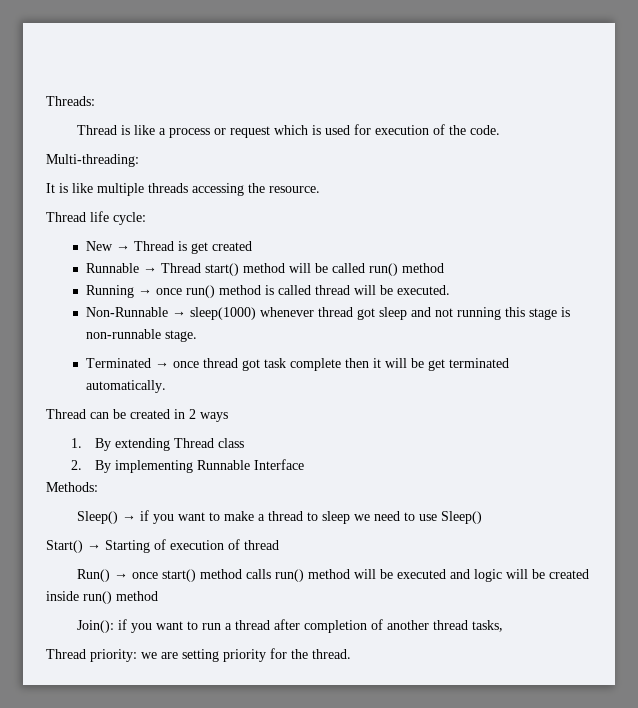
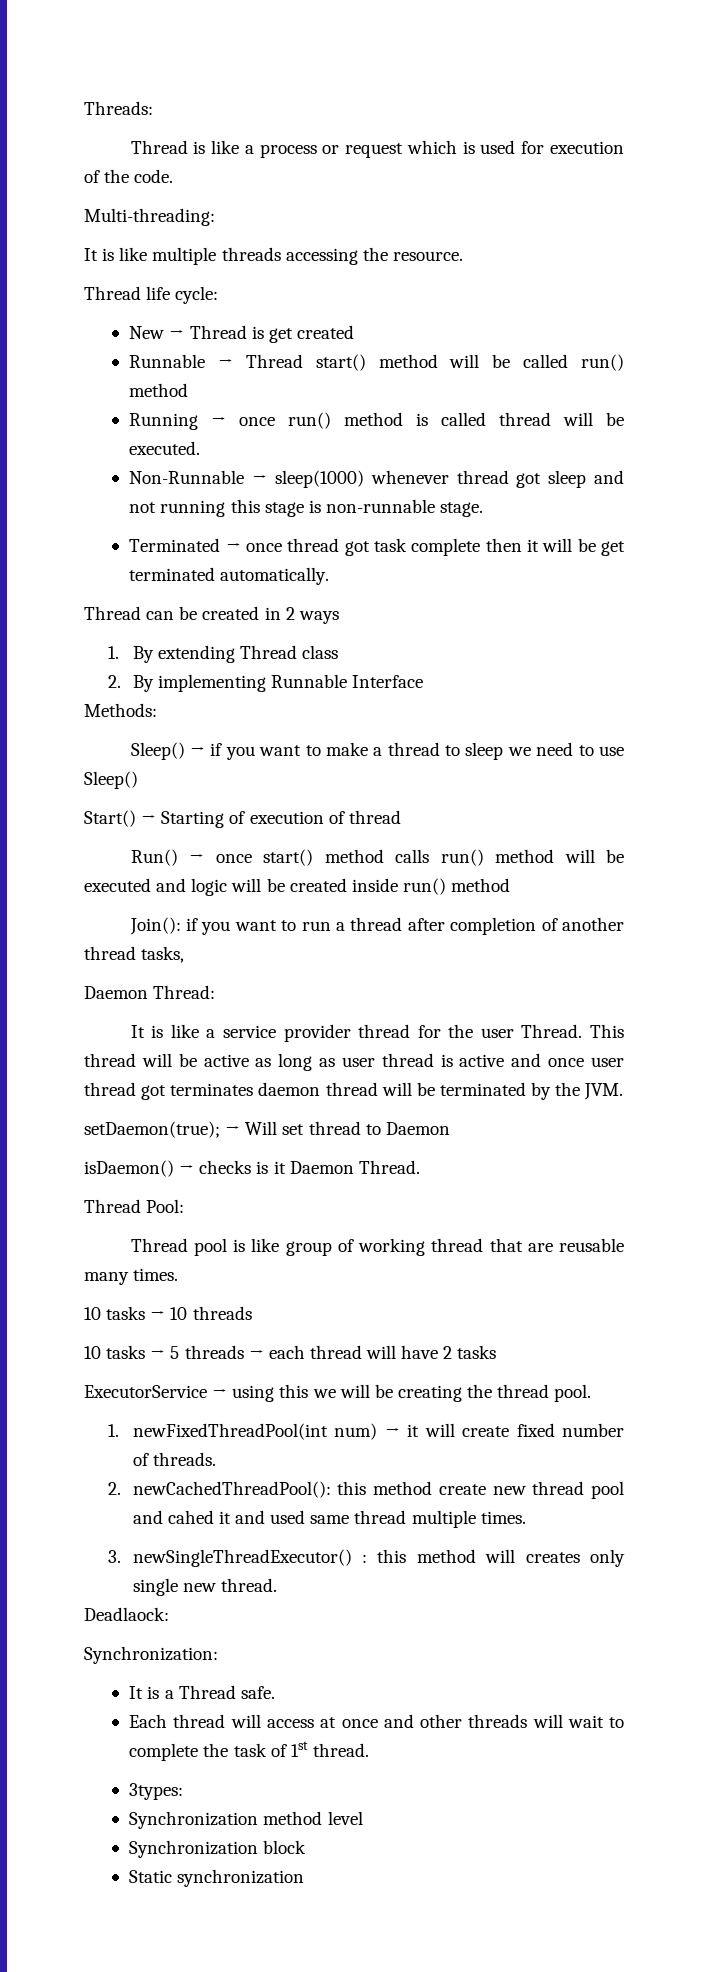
[46,648,351,662] Thread priority: we are setting priority for the thread. -> [84,985,216,999] [130,1024,624,1042] [84,1053,625,1071] [84,1082,624,1100] [84,1121,450,1138] [84,1160,420,1177] [84,1199,185,1213] [130,1238,625,1256] [84,1268,179,1285] [84,1306,252,1320] [84,1345,497,1359] [84,1384,592,1402] [108,1423,624,1440] [132,1452,216,1466] [108,1481,624,1499] [132,1510,526,1528] [108,1549,625,1567] [132,1578,277,1596] [84,1607,169,1621] [84,1646,218,1664] [129,1685,275,1699] [129,1714,624,1728] [129,1741,369,1761] [129,1783,184,1800] [129,1811,363,1829] [129,1840,307,1858] [129,1869,305,1887] Daemon Thread: // It is like a service provider thread for the user Thread. This thread will be active as long as user thread is active and once user thread got terminates daemon thread will be terminated by the JVM. // setDaemon(true); → Will set thread to Daemon // isDaemon() → checks is it Daemon Thread. // Thread Pool: // Thread pool is like group of working thread that are reusable many times. // 10 tasks → 10 threads // 10 tasks → 5 threads → each thread will have 2 tasks // ExecutorService → using this we will be creating the thread pool. // 1. newFixedThreadPool(int num) → it will create fixed number of threads. // 2. newCachedThreadPool(): this method create new thread pool and cahed it and used same thread multiple times. // 3. newSingleThreadExecutor() : this method will creates only single new thread. // Deadlaock: // Synchronization: // It is a Thread safe. // Each thread will access at once and other threads will wait to complete the task of 1st thread. // 3types: // Synchronization method level // Synchronization block // Static synchronization

